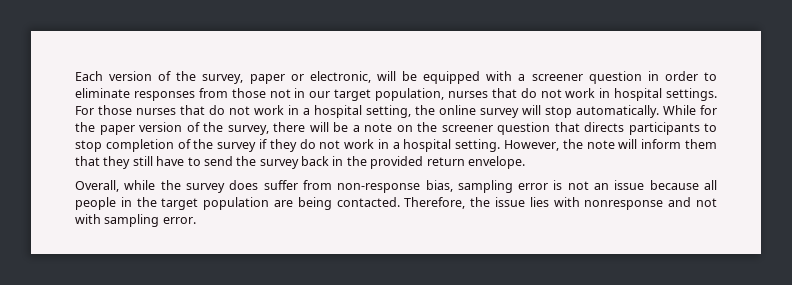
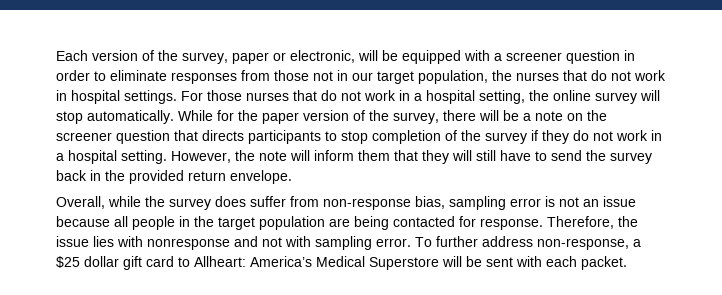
(444, 94) none -> [492,70,512,81] the
(131, 162) none -> [452,150,472,161] will
[336,197,400,207] contacted. -> [393,216,543,230] contacted for response.
(196, 220) none -> [415,236,641,250] [56,256,627,270] To further address non-response, a $25 dollar gift card to Allheart: America’s Medical Superstore will be sent with each packet.

